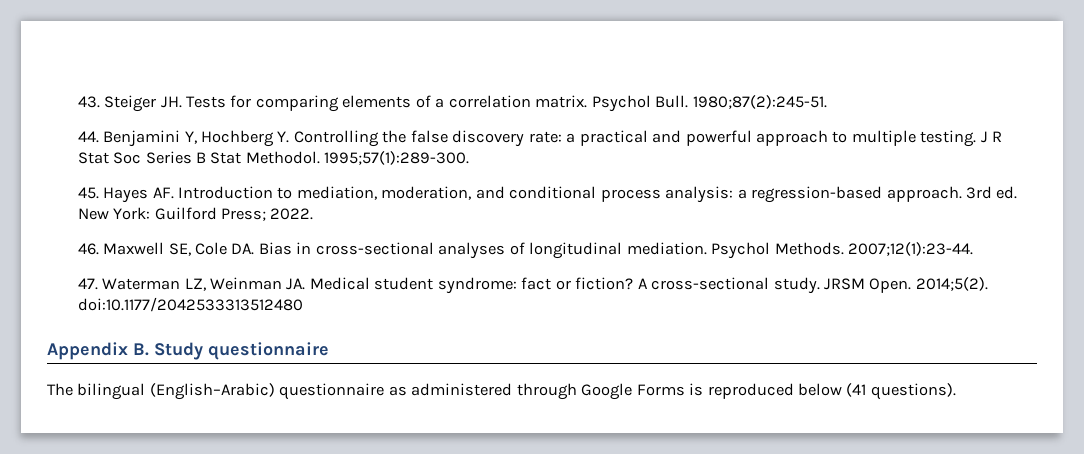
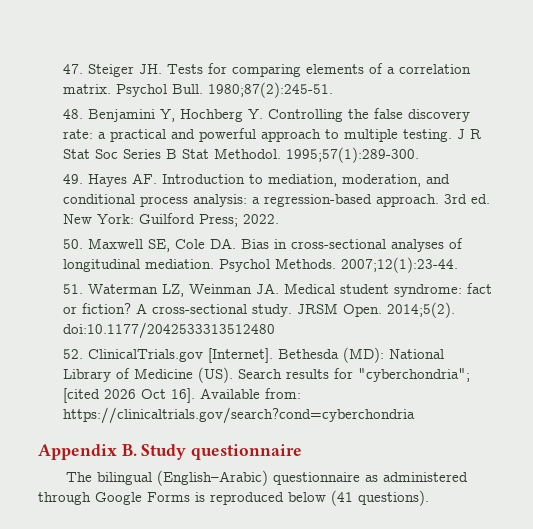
[77,96,100,108] 43. -> [63,64,84,74] 47.
[77,131,99,143] 44. -> [63,109,84,119] 48.
[77,187,99,199] 45. -> [63,174,84,184] 49.
[77,243,99,255] 46. -> [63,239,84,249] 50.
[77,278,98,290] 47. -> [63,284,84,294] 51.
(303, 304) none -> [63,347,445,363] [63,367,471,383] [63,388,302,403] [63,407,416,424] // 52. ClinicalTrials.gov [Internet]. Bethesda (MD): National Library of Medicine (US). Search results for "cyberchondria"; [cited 2026 Oct 16]. Available from: https://clinicaltrials.gov/search?cond=cyberchondria

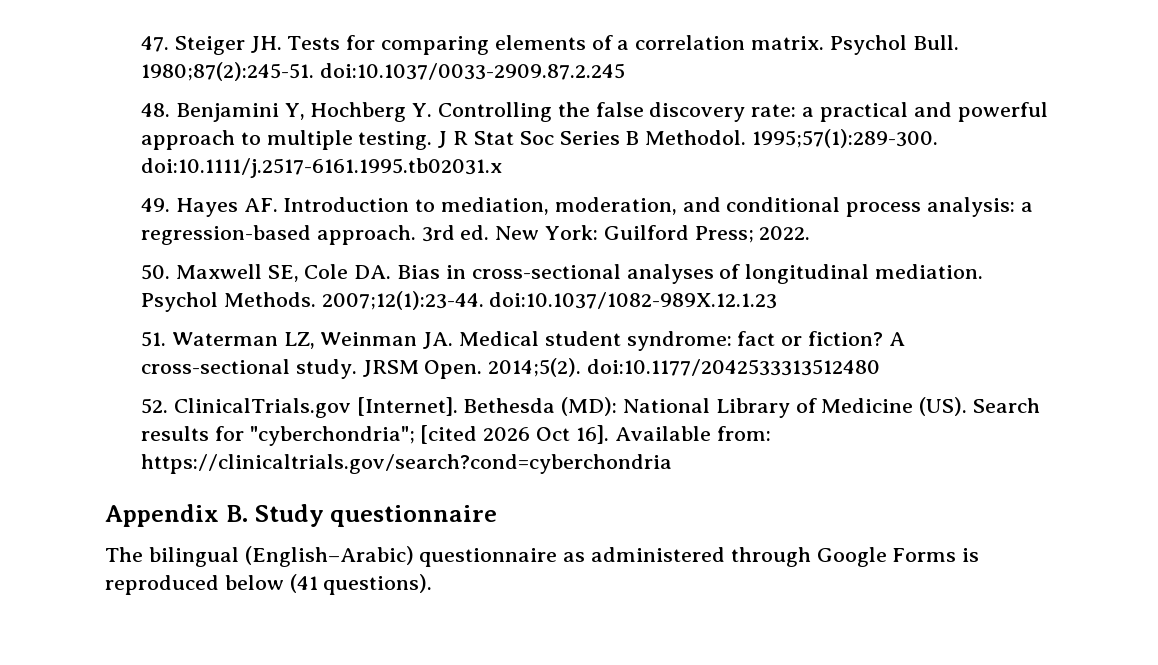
(334, 90) none -> [319,63,625,80] doi:10.1037/0033-2909.87.2.245
[182,149,210,159] Stat -> (640, 138) none
(420, 155) none -> [141,158,503,178] doi:10.1111/j.2517-6161.1995.tb02031.x
(459, 265) none -> [489,292,778,309] doi:10.1037/1082-989X.12.1.23

